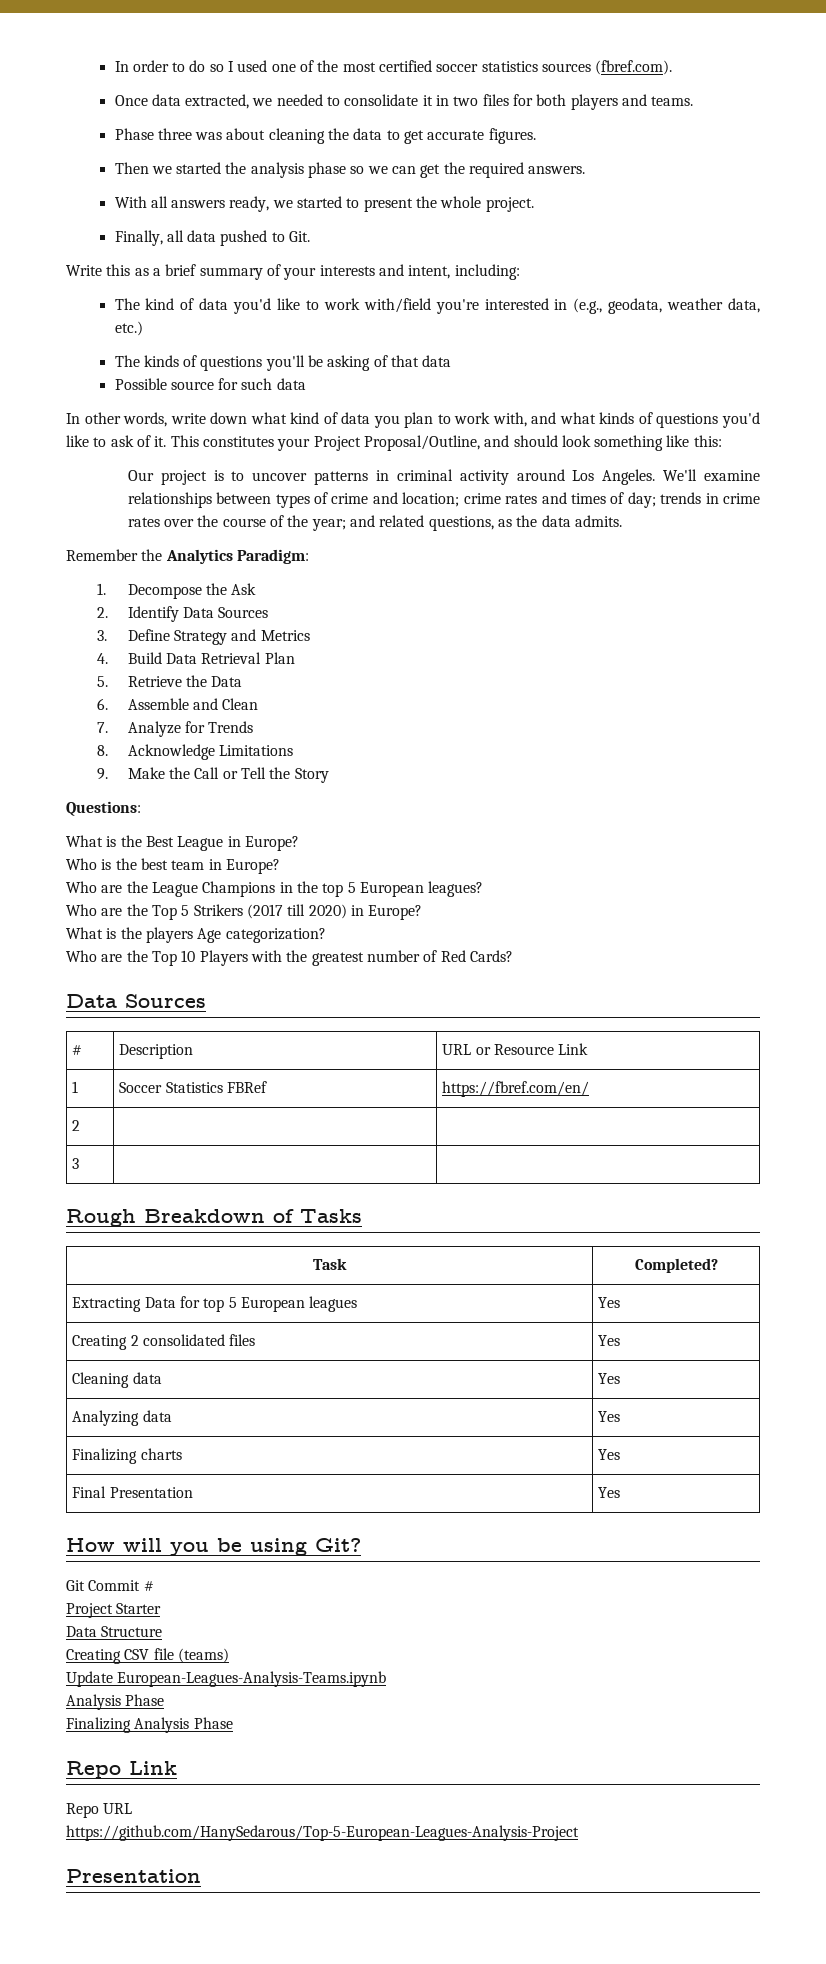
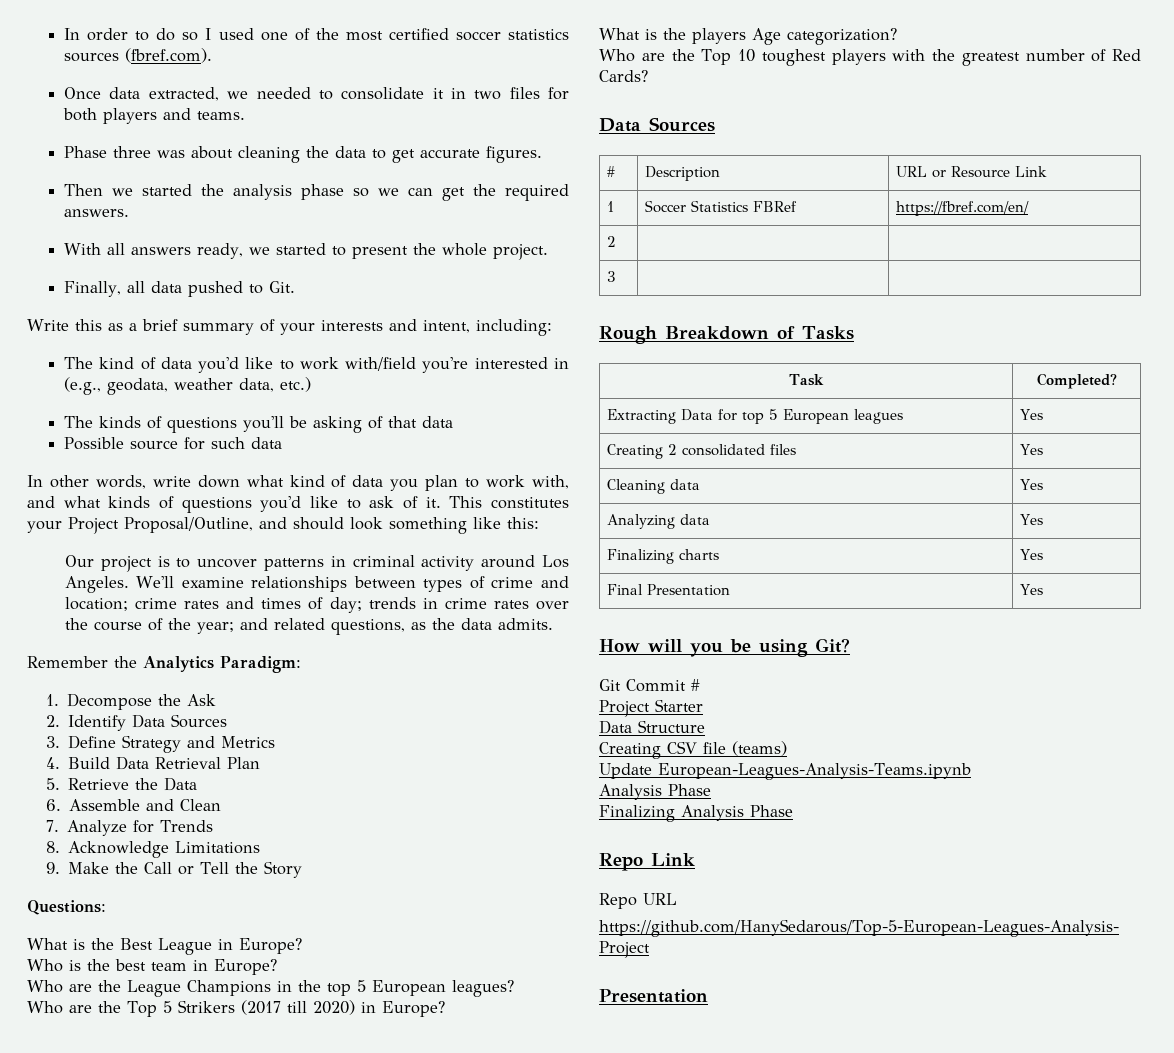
[199,950,248,966] Players -> [761,49,886,66] toughest players

